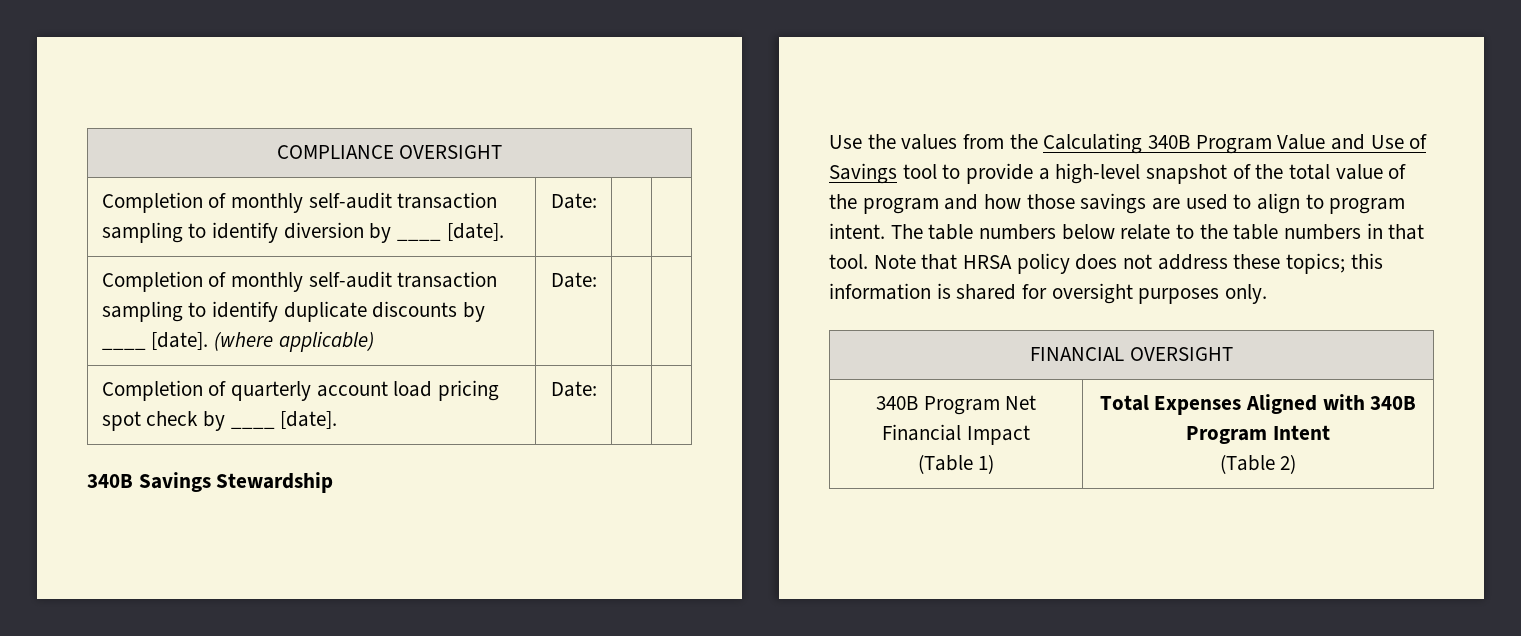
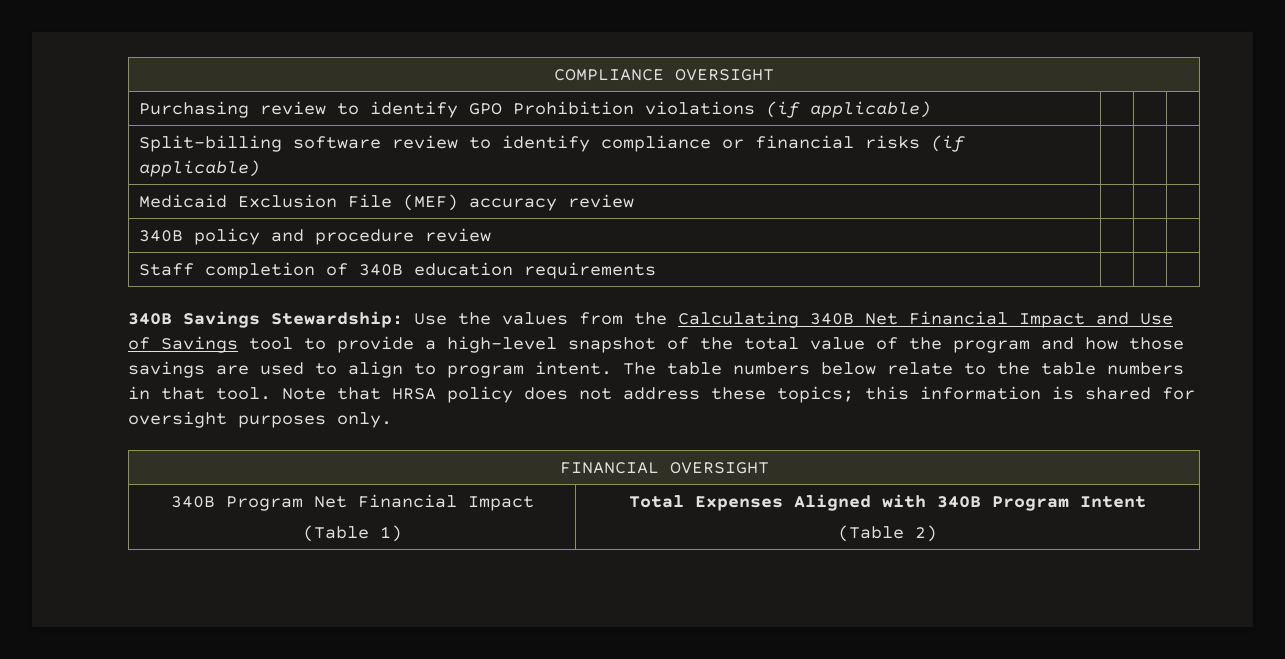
[101,192,498,213] [101,222,504,243] [550,193,597,209] [101,271,498,292] [101,301,485,322] [101,331,374,352] [550,272,597,288] [101,380,499,401] [101,411,338,431] [550,381,597,397] Completion of monthly self-audit transaction sampling to identify diversion by ____ [date]. | Date: | | // Completion of monthly self-audit transaction sampling to identify duplicate discounts by ____ [date]. (where applicable) | Date: | | // Completion of quarterly account load pricing spot check by ____ [date]. | Date: -> [139,101,932,118] [139,135,966,152] [139,160,261,177] [139,194,635,211] [139,228,492,245] [139,262,657,279] Purchasing review to identify GPO Prohibition violations (if applicable) | | | // Split-billing software review to identify compliance or financial risks (if applicable) | | | // Medicaid Exclusion File (MEF) accuracy review | | | // 340B policy and procedure review | | | // Staff completion of 340B education requirements |
[216,472,334,493] Stewardship // -> [271,311,403,328] Stewardship:
[1195,134,1326,154] Program Value -> [865,311,1085,328] Net Financial Impact

